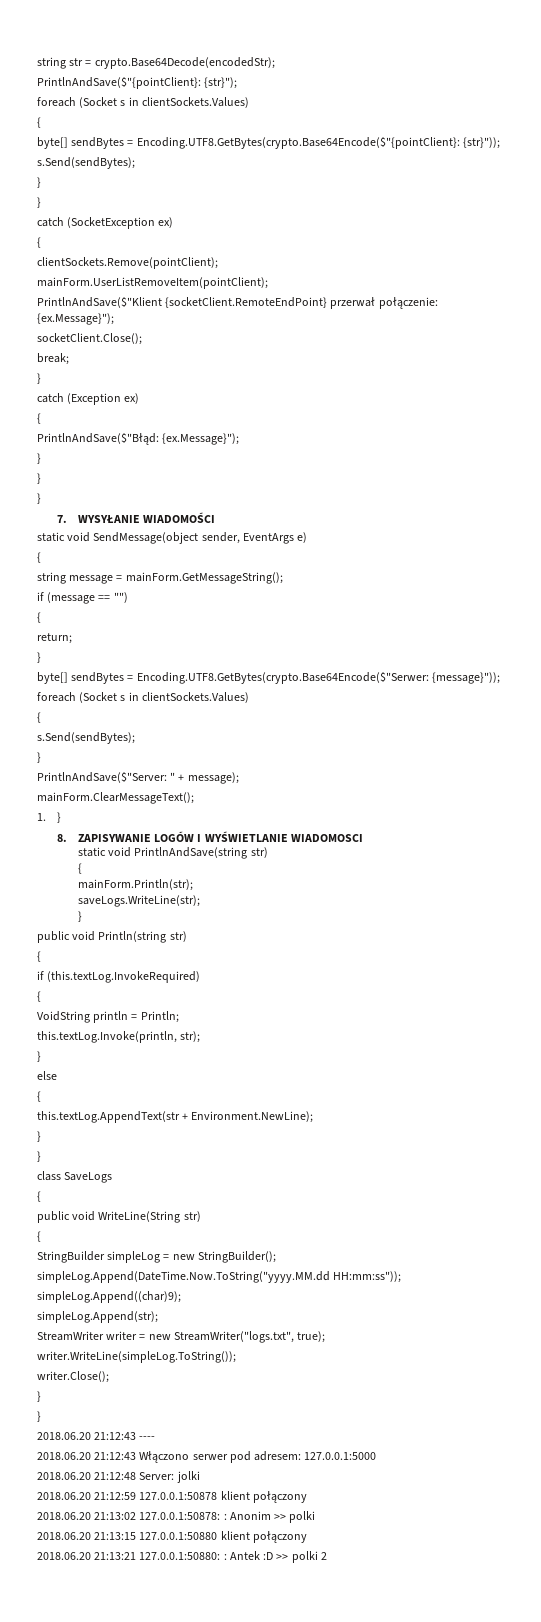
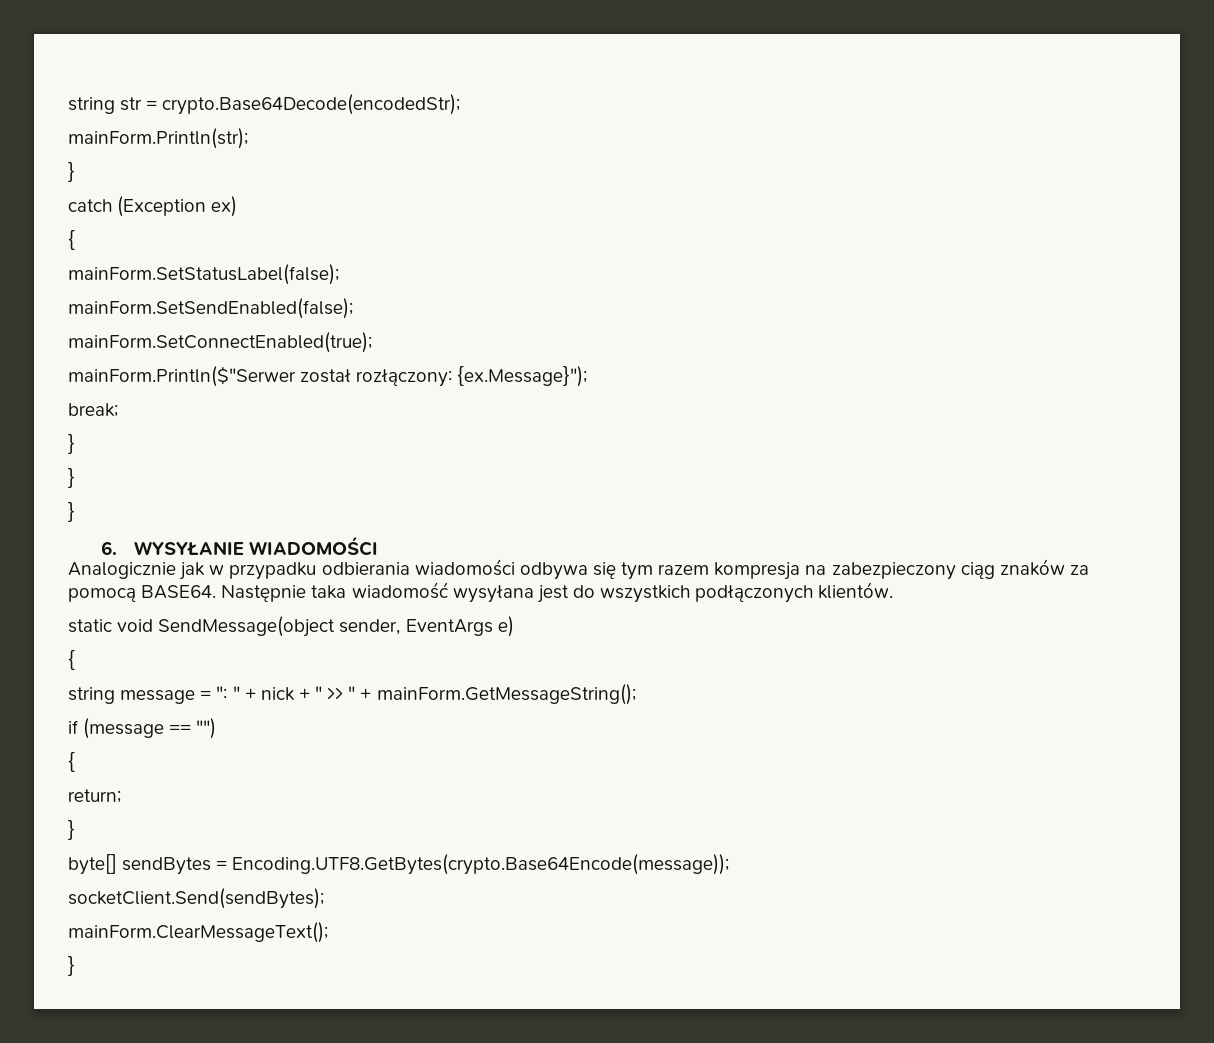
[37,77,238,89] [37,97,249,108] [37,117,41,128] [37,137,500,149] [37,157,135,169] [37,177,41,188] [37,197,41,208] [37,217,174,229] [37,237,41,248] [37,257,218,269] [37,277,268,289] [37,297,438,309] [37,313,114,325] [37,333,142,345] [37,353,69,365] PrintlnAndSave($"{pointClient}: {str}"); // foreach (Socket s in clientSockets.Values) // { // byte[] sendBytes = Encoding.UTF8.GetBytes(crypto.Base64Encode($"{pointClient}: {str}")); // s.Send(sendBytes); // } // } // catch (SocketException ex) // { // clientSockets.Remove(pointClient); // mainForm.UserListRemoveItem(pointClient); // PrintlnAndSave($"Klient {socketClient.RemoteEndPoint} przerwał połączenie: {ex.Message}"); // socketClient.Close(); // break; -> [68,128,248,149] mainForm.Println(str);
[37,433,240,445] PrintlnAndSave($"Błąd: {ex.Message}"); -> [68,264,339,285] [68,298,353,319] [68,332,372,353] [68,366,588,387] [68,403,118,417] mainForm.SetStatusLabel(false); // mainForm.SetSendEnabled(false); // mainForm.SetConnectEnabled(true); // mainForm.Println($"Serwer został rozłączony: {ex.Message}"); // break;
[57,515,68,523] 7. -> [100,541,117,555] 6.
(216, 517) none -> [68,559,1089,580] [68,582,894,603] // Analogicznie jak w przypadku odbierania wiadomości odbywa się tym razem kompresja na zabezpieczony ciąg znaków za pomocą BASE64. Następnie taka wiadomość wysyłana jest do wszystkich podłączonych klientów.
(123, 578) none -> [216,686,372,701] ": " + nick + " >> " +
[136,672,500,684] [37,692,249,703] [37,712,41,723] [37,732,135,744] [37,752,41,763] [37,772,239,784] Encoding.UTF8.GetBytes(crypto.Base64Encode($"Serwer: {message}")); // foreach (Socket s in clientSockets.Values) // { // s.Send(sendBytes); // } // PrintlnAndSave($"Server: " + message); -> [232,854,730,875] [68,888,324,909] Encoding.UTF8.GetBytes(crypto.Base64Encode(message)); // socketClient.Send(sendBytes);
[37,812,62,823] [57,831,363,842] [77,847,268,859] [77,863,82,874] [77,879,193,891] [77,895,200,907] [77,911,82,922] [37,931,187,943] [37,951,41,962] [37,971,201,983] [37,991,41,1002] [37,1011,179,1023] [37,1031,201,1043] [37,1051,41,1062] [37,1071,57,1080] [37,1091,41,1102] [37,1111,314,1123] [37,1131,41,1142] [37,1151,41,1162] [37,1171,113,1183] [37,1191,41,1202] [37,1211,201,1223] [37,1231,41,1242] [37,1251,276,1263] [37,1271,402,1283] [37,1291,181,1303] [37,1311,158,1323] [37,1331,326,1343] [37,1351,236,1363] [37,1371,109,1383] [37,1391,41,1402] [37,1411,41,1422] [37,1432,156,1440] [37,1451,377,1463] [37,1471,200,1483] [37,1491,307,1503] [37,1511,316,1523] [37,1531,307,1543] [37,1551,327,1563] 1. } // 8. ZAPISYWANIE LOGÓW I WYŚWIETLANIE WIADOMOSCI // static void PrintlnAndSave(string str) // { // mainForm.Println(str); // saveLogs.WriteLine(str); // } // public void Println(string str) // { // if (this.textLog.InvokeRequired) // { // VoidString println = Println; // this.textLog.Invoke(println, str); // } // else // { // this.textLog.AppendText(str + Environment.NewLine); // } // } // class SaveLogs // { // public void WriteLine(String str) // { // StringBuilder simpleLog = new StringBuilder(); // simpleLog.Append(DateTime.Now.ToString("yyyy.MM.dd HH:mm:ss")); // simpleLog.Append((char)9); // simpleLog.Append(str); // StreamWriter writer = new StreamWriter("logs.txt", true); // writer.WriteLine(simpleLog.ToString()); // writer.Close(); // } // } // 2018.06.20 21:12:43 ---- // 2018.06.20 21:12:43 Włączono serwer pod adresem: 127.0.0.1:5000 // 2018.06.20 21:12:48 Server: jolki // 2018.06.20 21:12:59 127.0.0.1:50878 klient połączony // 2018.06.20 21:13:02 127.0.0.1:50878: : Anonim >> polki // 2018.06.20 21:13:15 127.0.0.1:50880 klient połączony // 2018.06.20 21:13:21 127.0.0.1:50880: : Antek :D >> polki 2 -> [68,956,75,976] }

